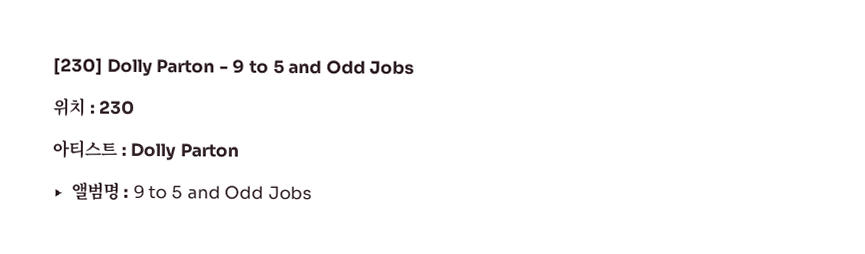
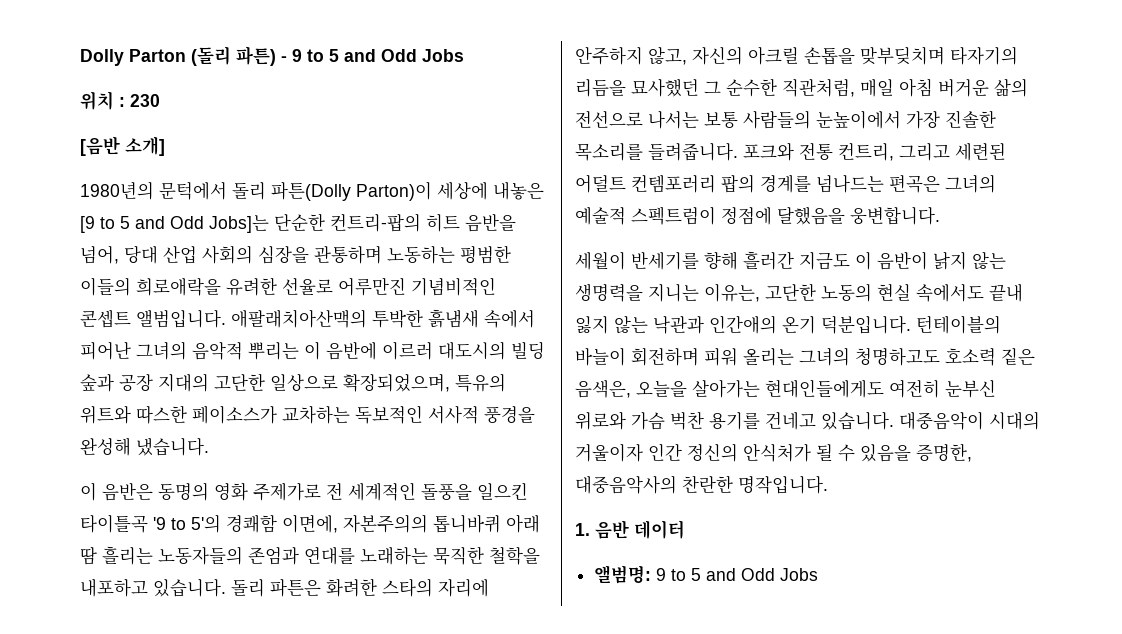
[53,57,216,77] [230] Dolly Parton -> [80,46,276,66] Dolly Parton (돌리 파튼)
[52,139,239,161] [70,181,130,201] 아티스트 : Dolly Parton // 앨범명 : -> [80,136,165,156] [80,181,544,201] [80,213,516,233] [80,245,511,264] [80,277,496,296] [80,309,535,328] [80,341,545,360] [80,373,506,392] [80,405,535,424] [80,437,209,456] [80,482,528,501] [80,514,540,533] [80,546,540,565] [80,578,489,597] [575,46,1018,65] [575,78,1028,97] [575,110,996,129] [575,142,1006,161] [575,174,996,193] [575,206,940,225] [575,251,1006,270] [575,283,1023,302] [575,315,1001,334] [575,347,1035,366] [575,379,996,398] [575,411,1040,430] [575,443,972,462] [575,475,828,494] [575,520,685,539] [594,565,652,584] [음반 소개] // 1980년의 문턱에서 돌리 파튼(Dolly Parton)이 세상에 내놓은 [9 to 5 and Odd Jobs]는 단순한 컨트리-팝의 히트 음반을 넘어, 당대 산업 사회의 심장을 관통하며 노동하는 평범한 이들의 희로애락을 유려한 선율로 어루만진 기념비적인 콘셉트 앨범입니다. 애팔래치아산맥의 투박한 흙냄새 속에서 피어난 그녀의 음악적 뿌리는 이 음반에 이르러 대도시의 빌딩 숲과 공장 지대의 고단한 일상으로 확장되었으며, 특유의 위트와 따스한 페이소스가 교차하는 독보적인 서사적 풍경을 완성해 냈습니다. // 이 음반은 동명의 영화 주제가로 전 세계적인 돌풍을 일으킨 타이틀곡 '9 to 5'의 경쾌함 이면에, 자본주의의 톱니바퀴 아래 땀 흘리는 노동자들의 존엄과 연대를 노래하는 묵직한 철학을 내포하고 있습니다. 돌리 파튼은 화려한 스타의 자리에 안주하지 않고, 자신의 아크릴 손톱을 맞부딪치며 타자기의 리듬을 묘사했던 그 순수한 직관처럼, 매일 아침 버거운 삶의 전선으로 나서는 보통 사람들의 눈높이에서 가장 진솔한 목소리를 들려줍니다. 포크와 전통 컨트리, 그리고 세련된 어덜트 컨템포러리 팝의 경계를 넘나드는 편곡은 그녀의 예술적 스펙트럼이 정점에 달했음을 웅변합니다. // 세월이 반세기를 향해 흘러간 지금도 이 음반이 낡지 않는 생명력을 지니는 이유는, 고단한 노동의 현실 속에서도 끝내 잃지 않는 낙관과 인간애의 온기 덕분입니다. 턴테이블의 바늘이 회전하며 피워 올리는 그녀의 청명하고도 호소력 짙은 음색은, 오늘을 살아가는 현대인들에게도 여전히 눈부신 위로와 가슴 벅찬 용기를 건네고 있습니다. 대중음악이 시대의 거울이자 인간 정신의 안식처가 될 수 있음을 증명한, 대중음악사의 찬란한 명작입니다. // 1. 음반 데이터 // 앨범명:

